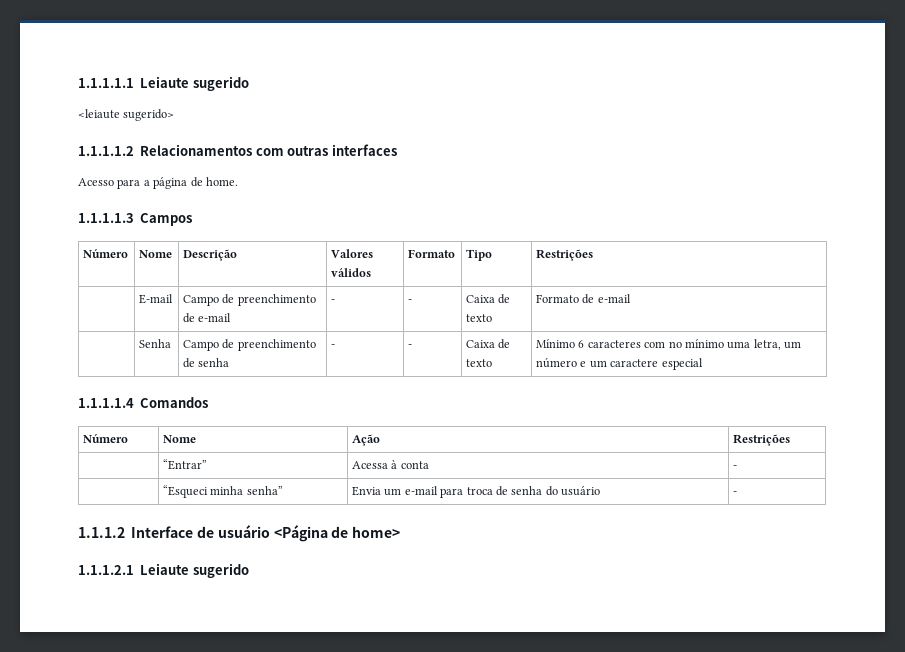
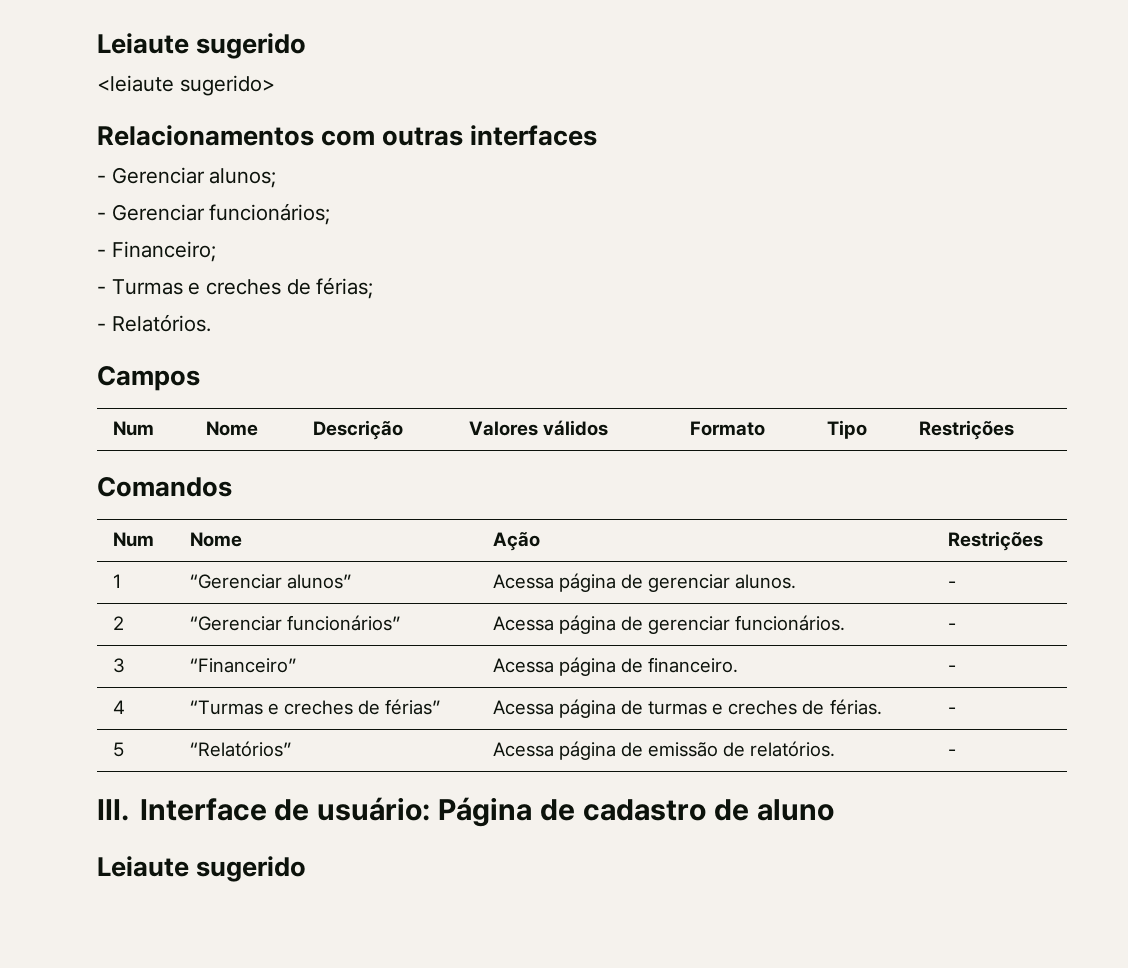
[78,78,134,88] 1.1.1.1.1 -> (97, 43) none
[78,146,134,156] 1.1.1.1.2 -> (275, 85) none
[78,177,238,189] [78,213,134,223] Acesso para a página de home. // 1.1.1.1.3 -> [97,167,277,188] [97,203,331,225] [97,241,216,262] [97,277,374,299] [97,314,211,332] - Gerenciar alunos; // - Gerenciar funcionários; // - Financeiro; // - Turmas e creches de férias; // - Relatórios. //
[83,249,129,258] Número -> [112,421,154,436] Num
[139,294,174,304] [183,294,316,306] [183,313,232,323] [331,299,336,303] [408,299,413,303] [466,294,511,304] [466,314,493,322] [536,294,631,304] [139,339,172,348] [183,339,316,351] [183,358,230,368] [331,344,336,348] [408,344,413,348] [466,339,511,349] [466,359,493,367] [536,339,802,350] [536,357,703,370] [78,398,134,408] // | E-mail | Campo de preenchimento de e-mail | - | - | Caixa de texto | Formato de e-mail // | Senha | Campo de preenchimento de senha | - | - | Caixa de texto | Mínimo 6 caracteres com no mínimo uma letra, um número e um caractere especial // 1.1.1.1.4 -> (1014, 430) //
[83,434,129,443] Número -> [112,532,154,547] Num
[163,459,208,470] [352,460,429,469] [733,465,738,469] [163,485,283,498] [352,486,601,498] [733,491,738,495] [78,527,125,538] | “Entrar” | Acessa à conta | - // | “Esqueci minha senha” | Envia um e-mail para troca de senha do usuário | - // 1.1.1.2 -> [112,574,121,588] [189,574,351,589] [492,573,797,592] [947,581,956,588] [112,616,124,630] [189,615,400,631] [492,615,846,634] [947,623,956,630] [112,658,125,673] [189,658,296,673] [492,657,739,676] [947,665,956,672] [112,700,125,714] [189,699,441,715] [492,699,882,718] [947,707,956,714] [112,742,124,757] [189,741,291,757] [492,741,836,760] [947,749,956,756] [97,799,129,821] 1 | “Gerenciar alunos” | Acessa página de gerenciar alunos. | - // 2 | “Gerenciar funcionários” | Acessa página de gerenciar funcionários. | - // 3 | “Financeiro” | Acessa página de financeiro. | - // 4 | “Turmas e creches de férias” | Acessa página de turmas e creches de férias. | - // 5 | “Relatórios” | Acessa página de emissão de relatórios. | - // III.
[217,525,401,542] [78,565,134,575] usuário <Página de home> // 1.1.1.2.1 -> [317,797,835,827] usuário: Página de cadastro de aluno //

